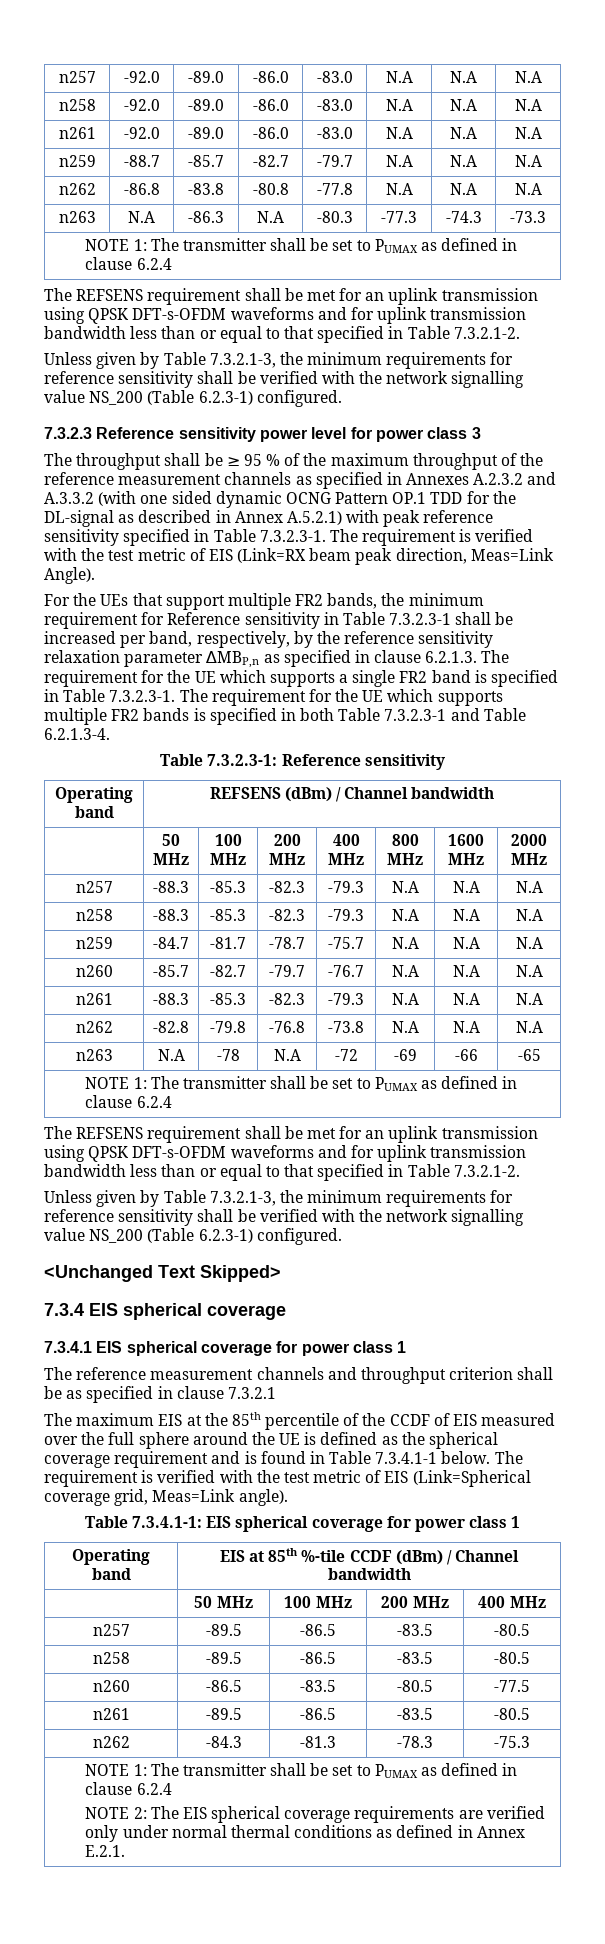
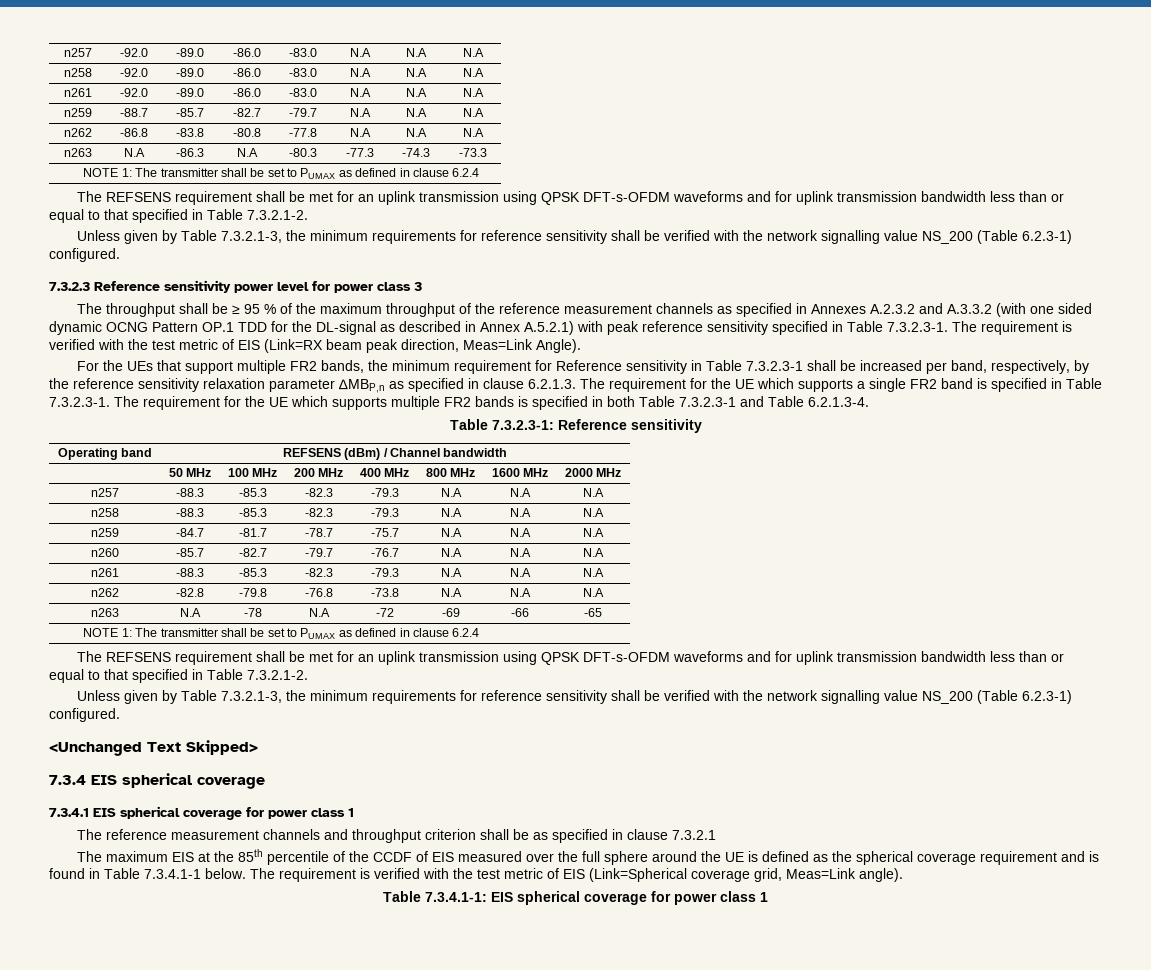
[72,1549,150,1565] [91,1568,131,1580] [219,1548,520,1565] [327,1568,411,1580] [194,1596,253,1608] [284,1596,352,1608] [381,1596,449,1608] [478,1596,546,1608] [92,1624,130,1636] [205,1624,242,1636] [300,1624,336,1636] [397,1624,433,1636] [494,1624,530,1636] [92,1652,130,1664] [205,1652,242,1664] [300,1652,336,1664] [397,1652,433,1664] [494,1652,530,1664] [92,1680,130,1692] [205,1680,242,1692] [300,1680,336,1692] [397,1680,433,1692] [494,1680,530,1692] [92,1708,130,1720] [205,1708,242,1720] [300,1708,336,1720] [397,1708,433,1720] [494,1708,530,1720] [92,1736,130,1748] [205,1736,242,1748] [300,1736,336,1748] [397,1736,433,1748] [494,1736,530,1748] [85,1763,518,1778] [85,1782,172,1795] [85,1806,545,1823] [85,1825,525,1842] [85,1845,126,1857] // Operating band | EIS at 85th %-tile CCDF (dBm) / Channel bandwidth // | 50 MHz | 100 MHz | 200 MHz | 400 MHz // n257 | -89.5 | -86.5 | -83.5 | -80.5 // n258 | -89.5 | -86.5 | -83.5 | -80.5 // n260 | -86.5 | -83.5 | -80.5 | -77.5 // n261 | -89.5 | -86.5 | -83.5 | -80.5 // n262 | -84.3 | -81.3 | -78.3 | -75.3 // NOTE 1: The transmitter shall be set to PUMAX as defined in clause 6.2.4 // NOTE 2: The EIS spherical coverage requirements are verified only under normal thermal conditions as defined in Annex E.2.1. -> (768, 897) none

